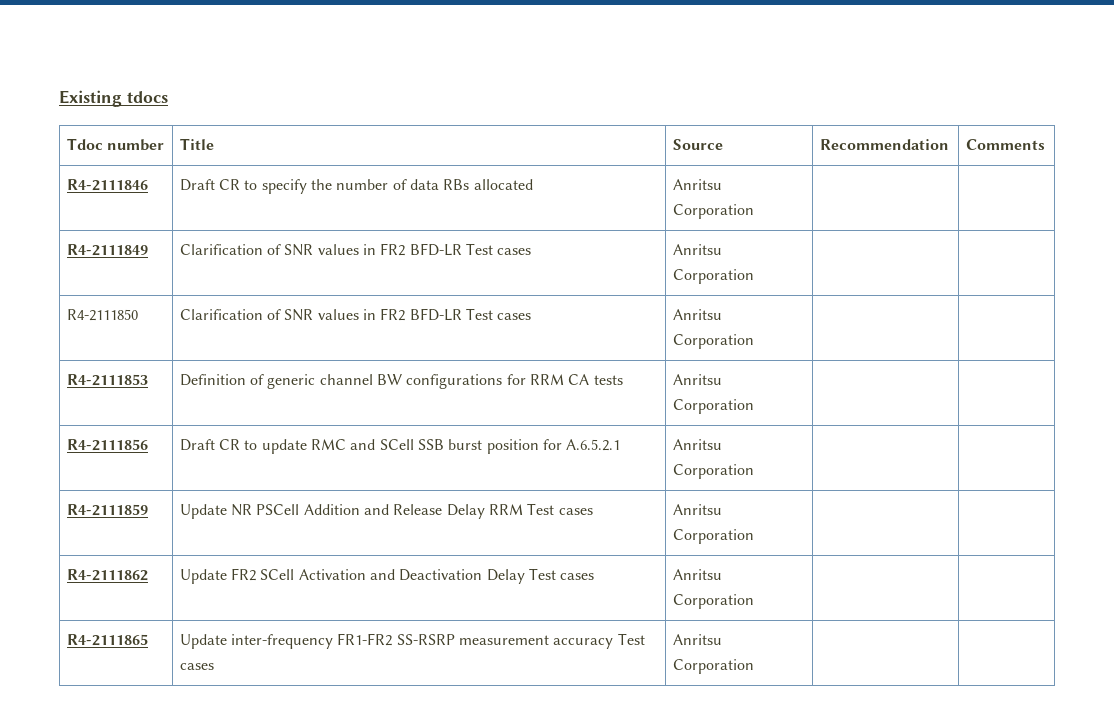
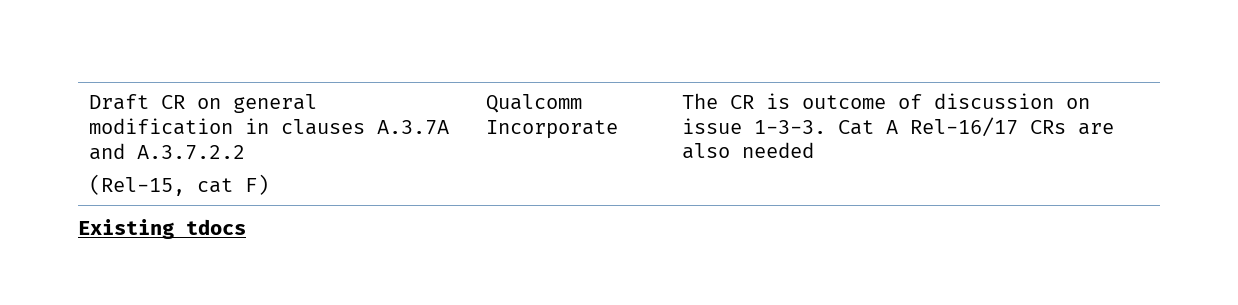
[59,90,168,107] [66,138,165,151] [179,138,214,150] [672,139,723,150] [819,139,949,150] [965,139,1045,150] [66,179,148,191] [179,179,533,194] [672,179,722,190] [672,204,754,219] [66,244,148,256] [179,243,532,256] [672,244,722,255] [672,269,754,284] [66,309,138,321] [179,308,532,321] [672,309,722,320] [672,334,754,349] [66,374,148,386] [179,374,623,389] [672,374,722,385] [672,399,754,414] [66,439,148,451] [179,439,621,454] [672,439,722,450] [672,464,754,479] [66,504,148,516] [179,503,593,519] [672,504,722,515] [672,529,754,544] [66,569,148,581] [179,568,595,584] [672,569,722,580] [672,594,754,609] [66,634,148,646] [179,633,645,649] [179,663,214,670] [672,634,722,645] [672,659,754,674] Existing tdocs // Tdoc number | Title | Source | Recommendation | Comments // R4-2111846 | Draft CR to specify the number of data RBs allocated | Anritsu Corporation | | // R4-2111849 | Clarification of SNR values in FR2 BFD-LR Test cases | Anritsu Corporation | | // R4-2111850 | Clarification of SNR values in FR2 BFD-LR Test cases | Anritsu Corporation | | // R4-2111853 | Definition of generic channel BW configurations for RRM CA tests | Anritsu Corporation | | // R4-2111856 | Draft CR to update RMC and SCell SSB burst position for A.6.5.2.1 | Anritsu Corporation | | // R4-2111859 | Update NR PSCell Addition and Release Delay RRM Test cases | Anritsu Corporation | | // R4-2111862 | Update FR2 SCell Activation and Deactivation Delay Test cases | Anritsu Corporation | | // R4-2111865 | Update inter-frequency FR1-FR2 SS-RSRP measurement accuracy Test cases | Anritsu Corporation | | -> [89,94,318,113] [89,118,450,135] [89,143,246,160] [89,174,270,196] [486,94,583,113] [486,120,619,139] [682,93,1091,109] [682,117,1115,137] [682,142,815,159] [78,219,246,239] Draft CR on general modification in clauses A.3.7A and A.3.7.2.2 // (Rel-15, cat F) | Qualcomm Incorporate | The CR is outcome of discussion on issue 1-3-3. Cat A Rel-16/17 CRs are also needed // Existing tdocs

